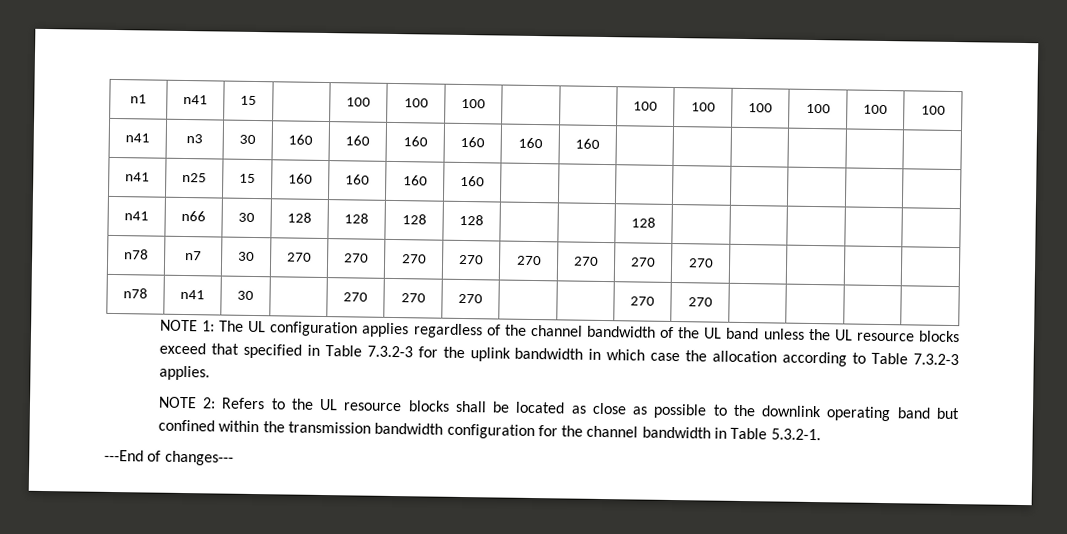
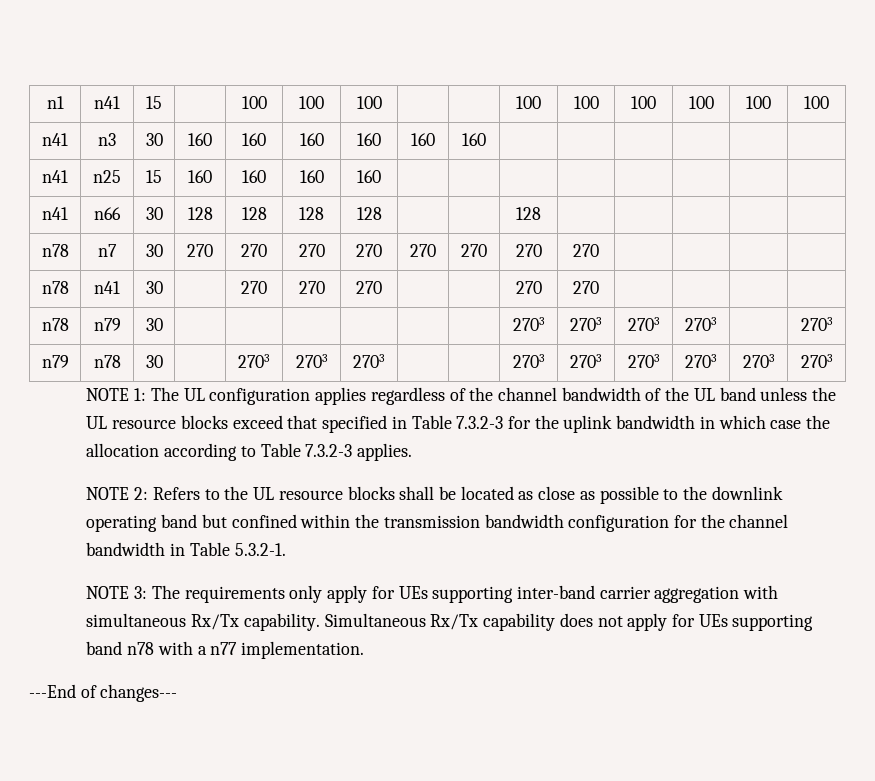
(713, 302) none -> [41,318,69,331] [93,318,121,331] [145,318,163,331] [512,317,545,331] [570,317,602,331] [627,317,660,331] [685,317,717,331] [800,317,833,331] [41,355,69,368] [93,355,121,368] [145,355,163,368] [238,354,270,368] [295,354,328,368] [353,354,385,368] [512,354,545,368] [570,354,602,368] [627,354,660,368] [685,354,717,368] [742,354,775,368] [800,354,833,368] // n78 | n79 | 30 | | | | | | | 2703 | 2703 | 2703 | 2703 | | 2703 // n79 | n78 | 30 | | 2703 | 2703 | 2703 | | | 2703 | 2703 | 2703 | 2703 | 2703 | 2703
(821, 434) none -> [86,585,779,603] [86,613,814,631] [86,641,365,659] // NOTE 3: The requirements only apply for UEs supporting inter-band carrier aggregation with simultaneous Rx/Tx capability. Simultaneous Rx/Tx capability does not apply for UEs supporting band n78 with a n77 implementation.

